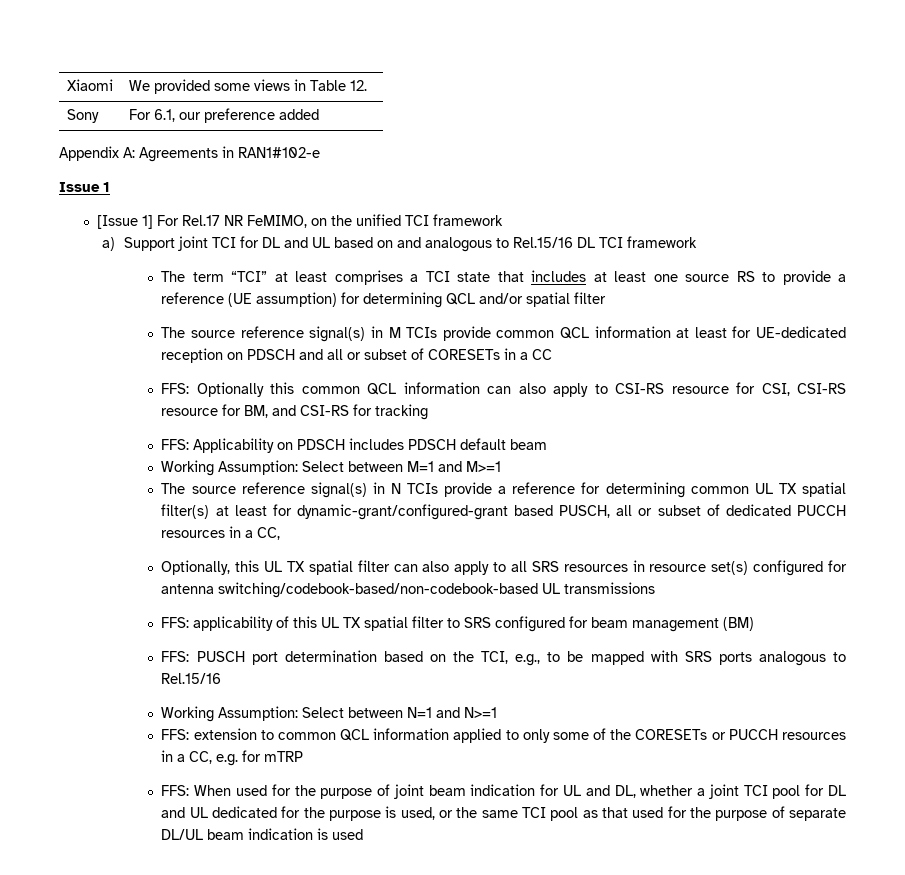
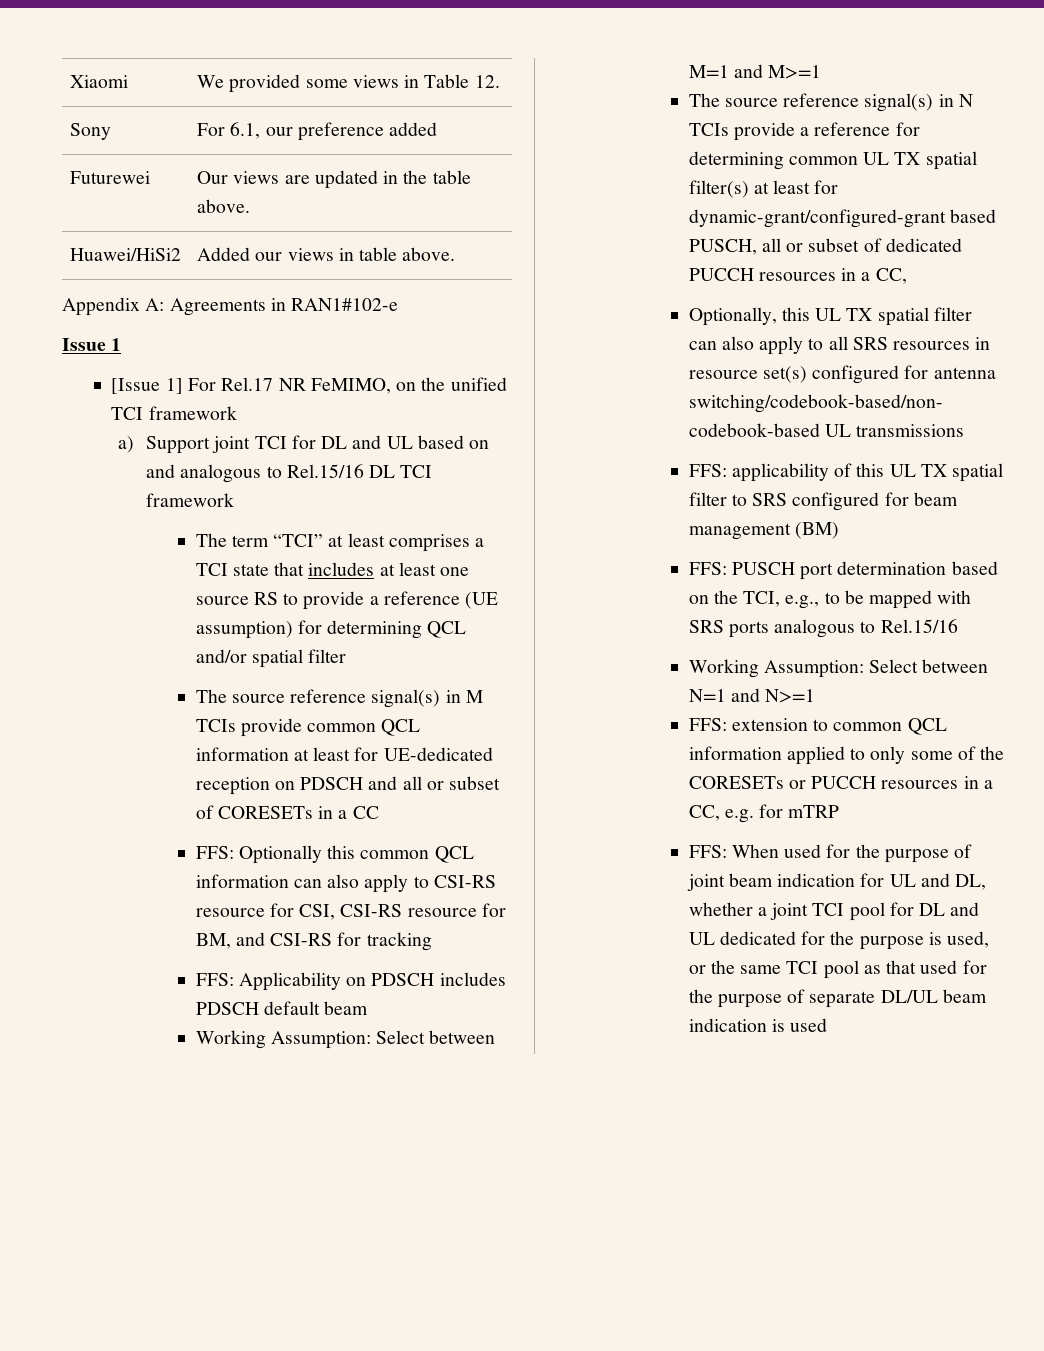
(319, 114) none -> [69,171,150,184] [196,170,471,189] [196,199,250,213] [69,248,181,261] [196,247,456,261] // Futurewei | Our views are updated in the table above. // Huawei/HiSi2 | Added our views in table above.

